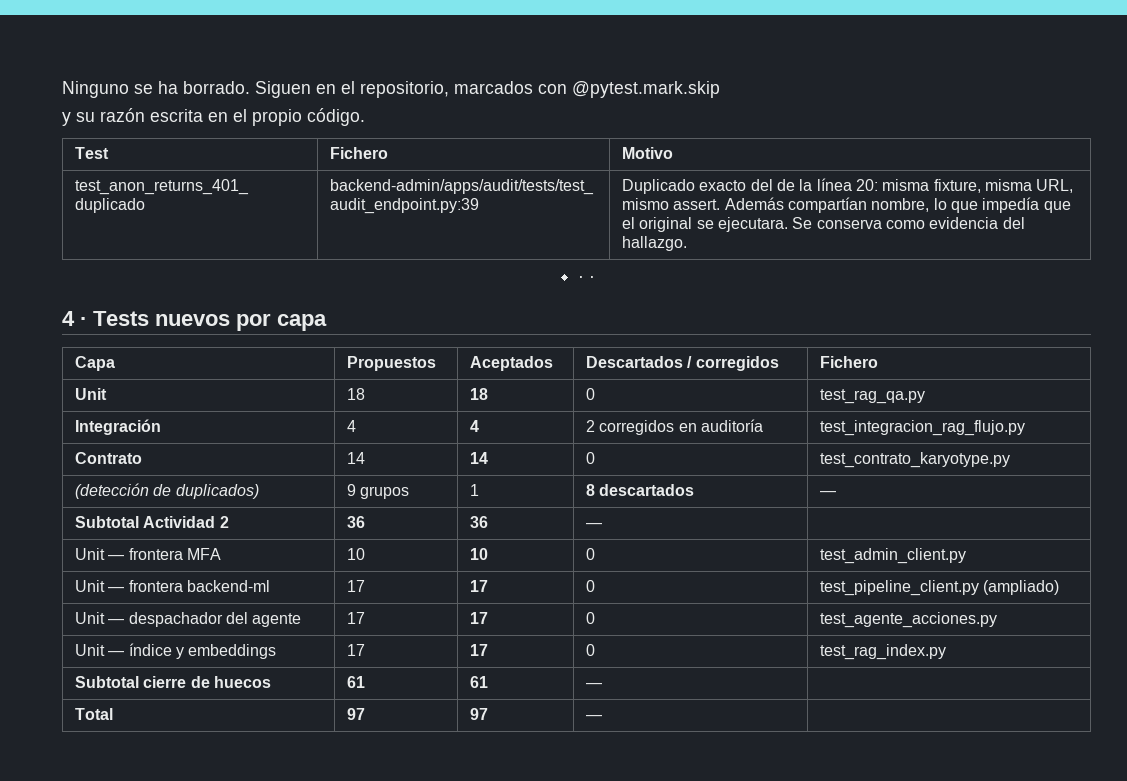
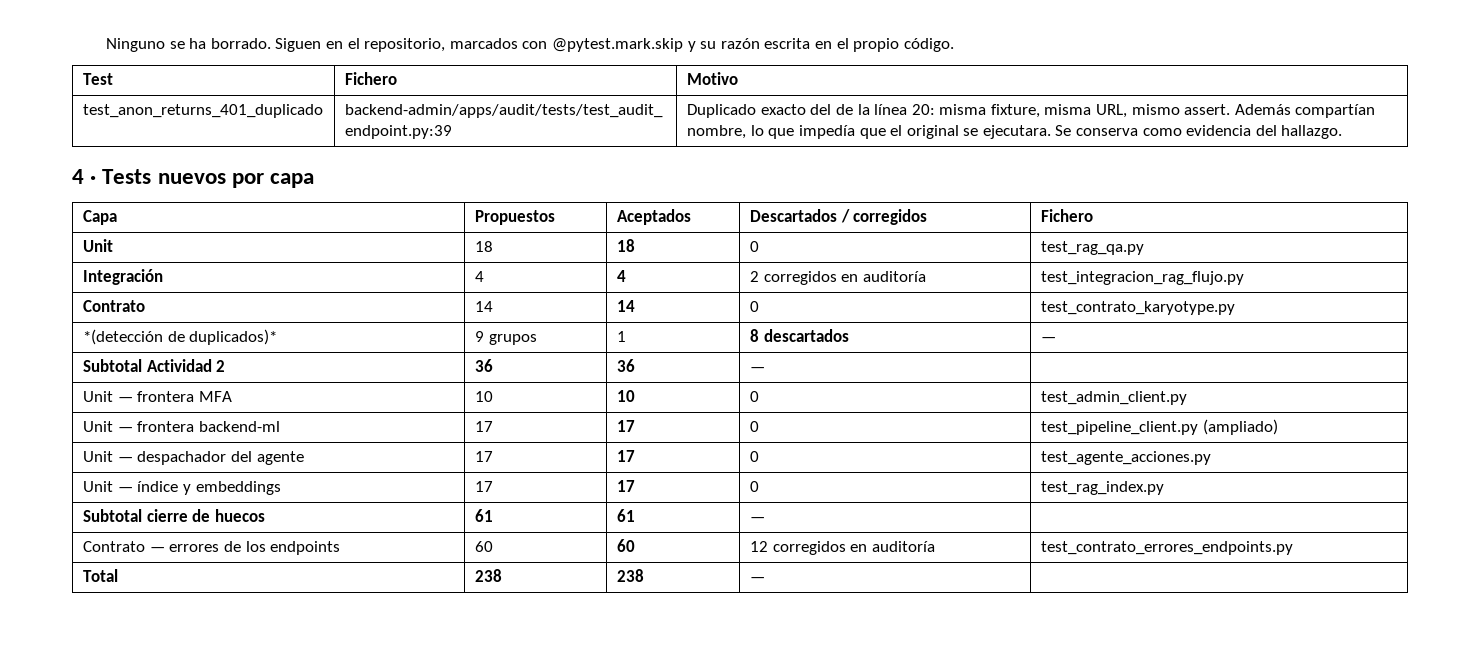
(720, 89) // -> (684, 45) none
[577,276,595,282] // · · -> (1343, 132) none
[74,483,259,499] (detección de duplicados) -> [83,329,278,345] *(detección de duplicados)*
(602, 685) none -> [83,541,341,555] [475,541,494,552] [617,539,636,552] [750,541,935,555] [1041,541,1294,555] // Contrato — errores de los endpoints | 60 | 60 | 12 corregidos en auditoría | test_contrato_errores_endpoints.py
[346,708,365,720] [469,708,488,720] 97 | 97 -> [475,569,503,582] [617,569,645,582] 238 | 238

